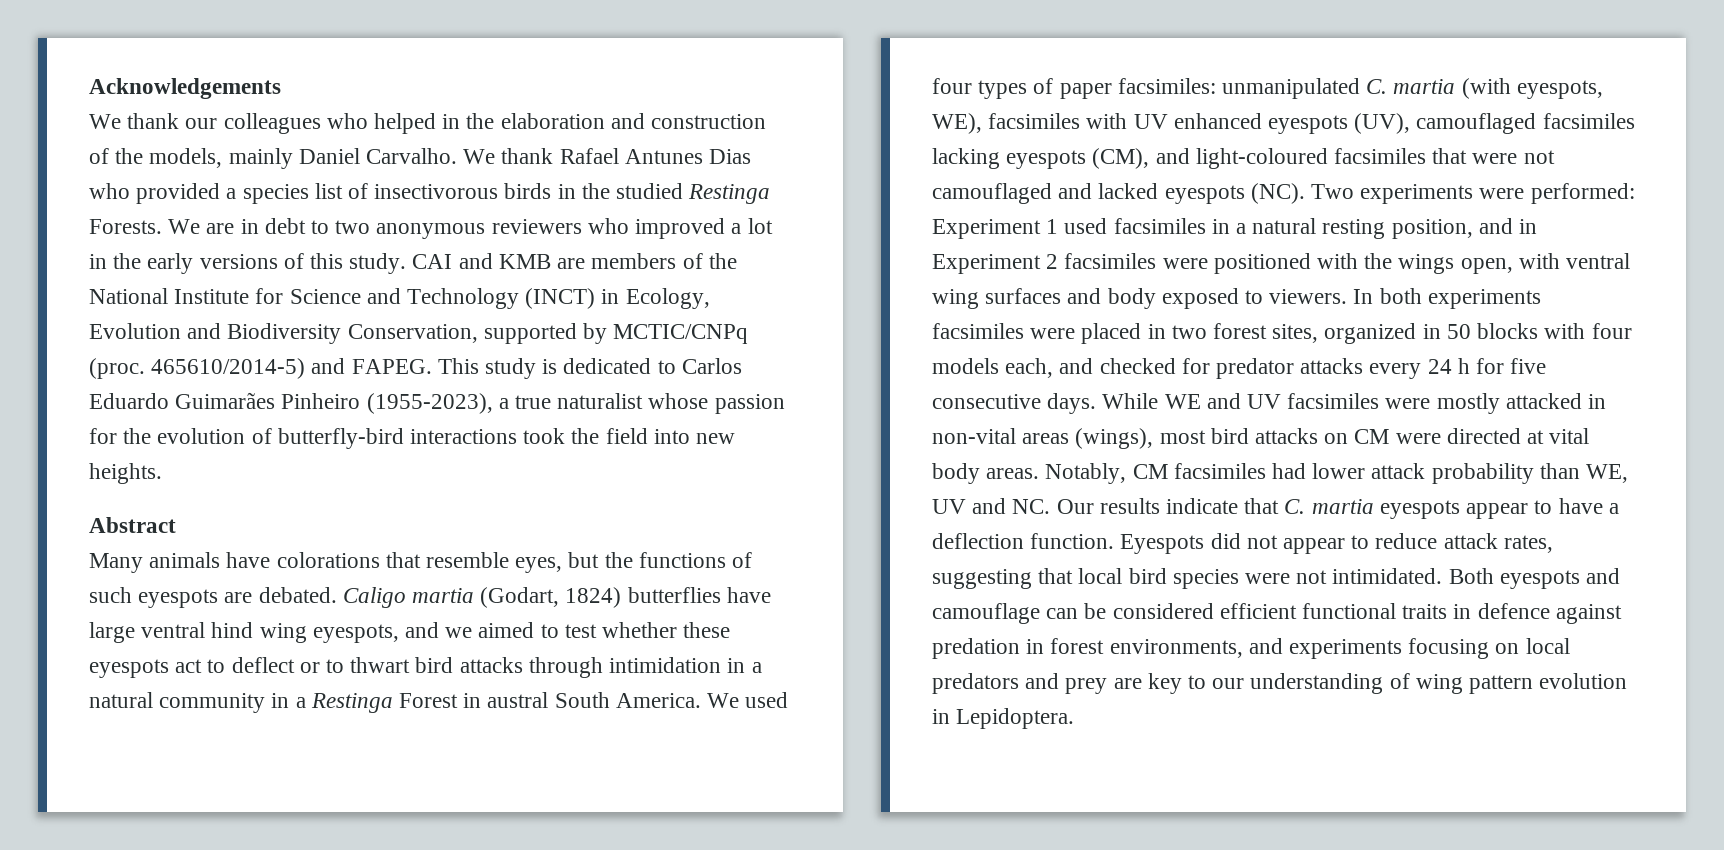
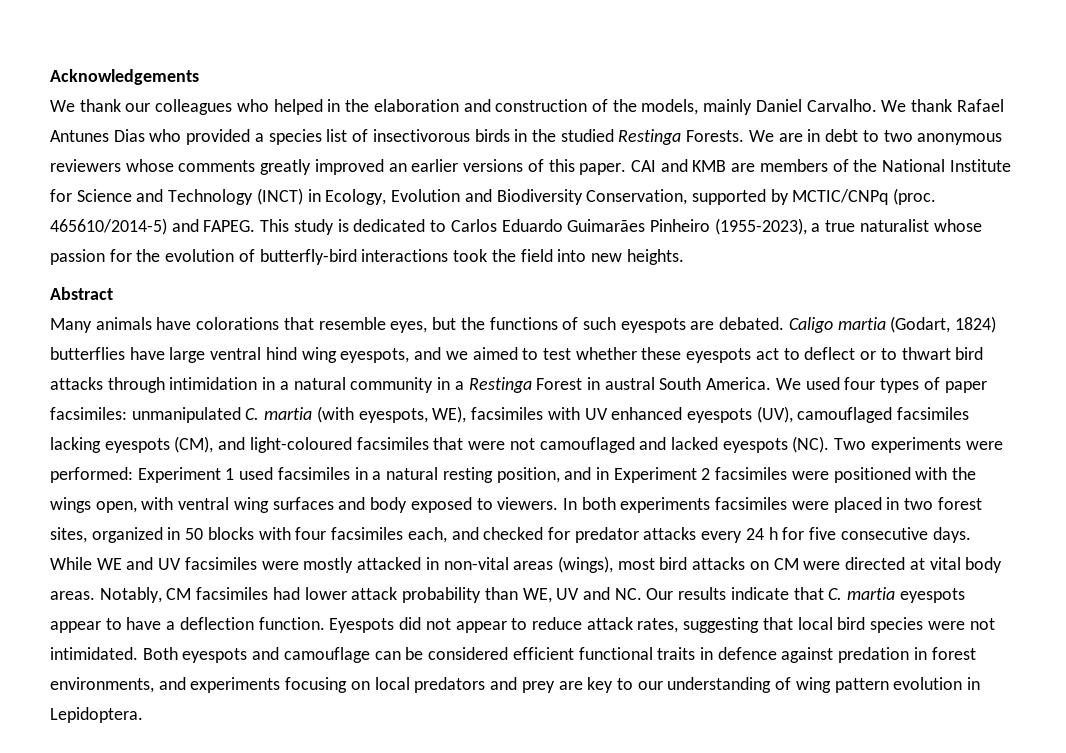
[587,218,773,239] [89,253,194,274] who improved a lot in the early -> [125,159,459,175] whose comments greatly improved an earlier
[349,253,407,274] study. -> [579,163,627,175] paper.
[932,358,999,374] models -> [331,527,404,540] facsimiles

